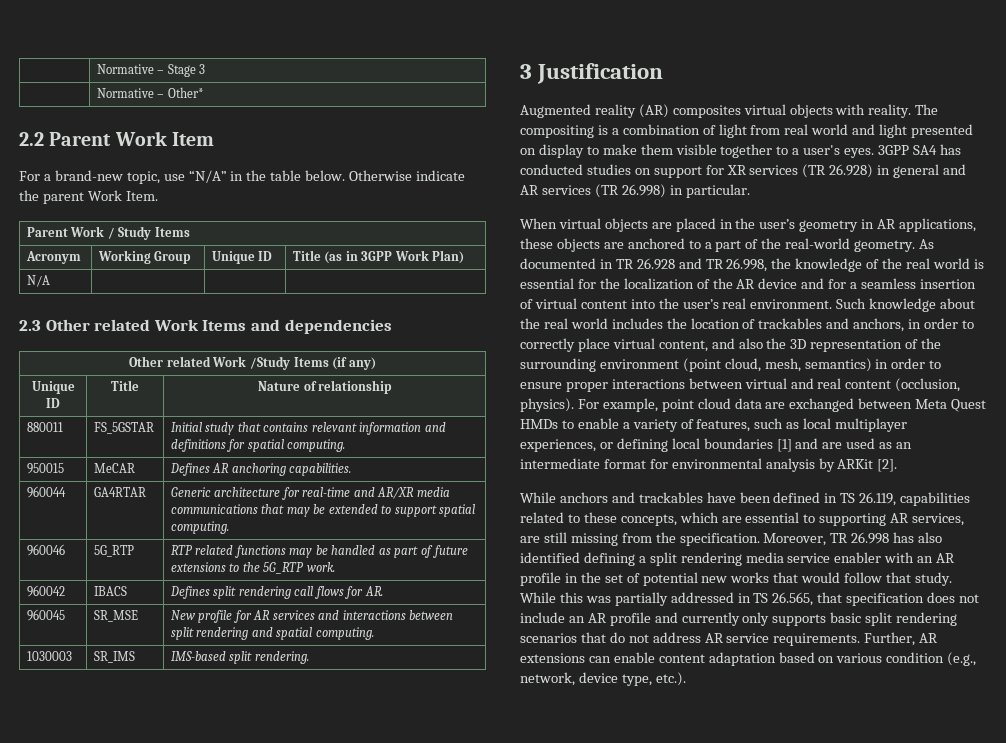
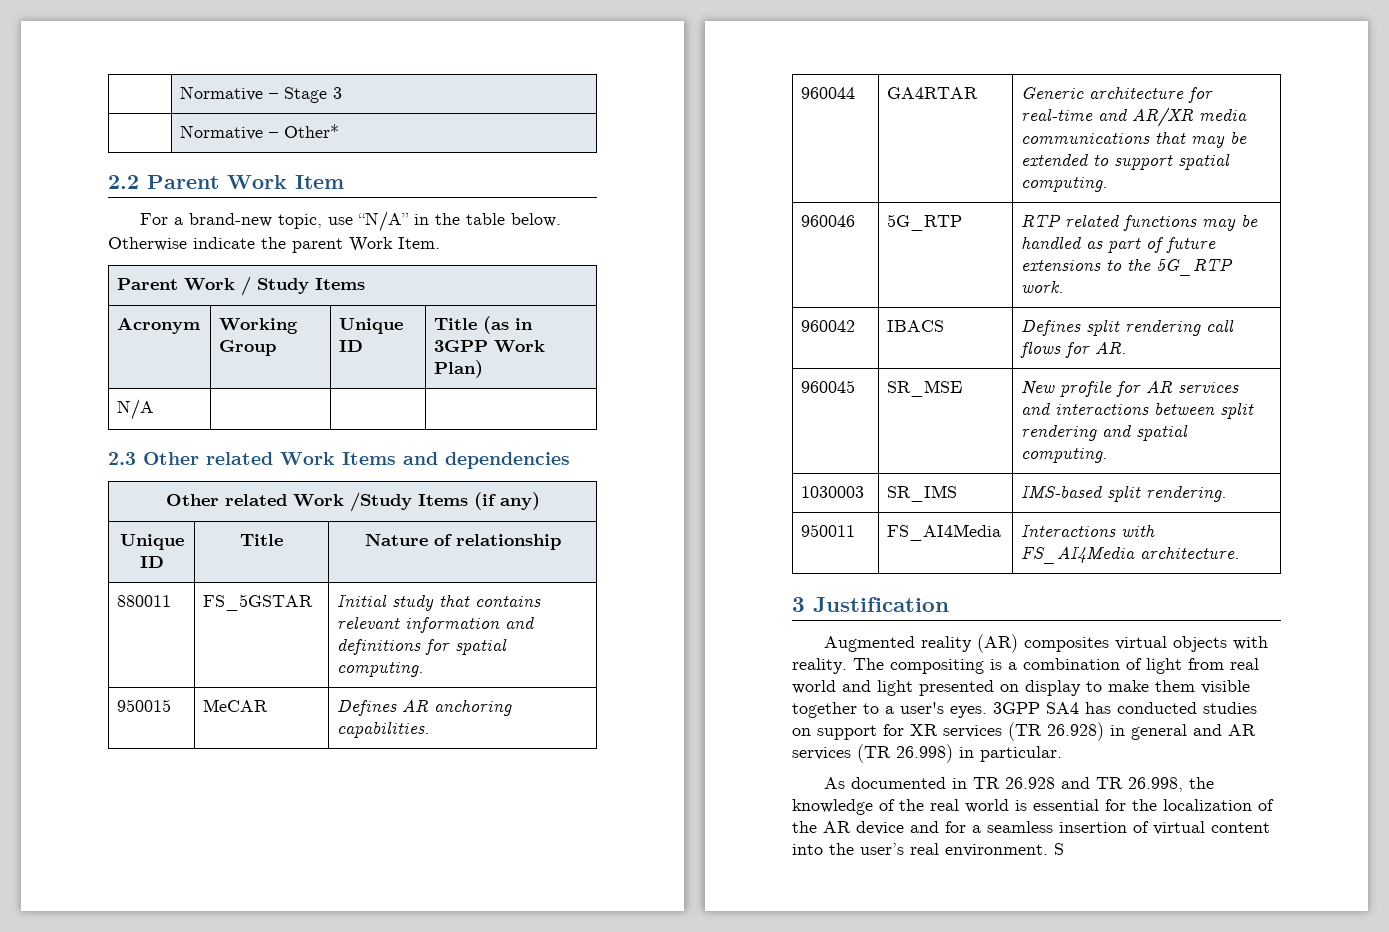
(309, 657) none -> [801,524,856,537] [887,524,1002,541] [1021,524,1156,537] [1021,546,1241,564] // 950011 | FS_AI4Media | Interactions with FS_AI4Media architecture.
[520,218,977,232] [520,238,916,252] When virtual objects are placed in the user’s geometry in AR applications, these objects are anchored to a part of the real-world geometry. -> (1062, 754) none
[836,298,976,312] [520,318,974,332] [520,338,942,352] [520,358,942,372] [520,378,961,392] [520,398,987,412] [520,418,908,432] [520,438,913,452] [520,458,898,472] [520,492,971,506] [520,512,965,526] [520,532,943,546] [520,552,956,566] [520,572,952,586] [520,592,980,606] [520,612,958,626] [520,632,939,646] [520,652,977,666] [520,672,686,686] Such knowledge about the real world includes the location of trackables and anchors, in order to correctly place virtual content, and also the 3D representation of the surrounding environment (point cloud, mesh, semantics) in order to ensure proper interactions between virtual and real content (occlusion, physics). For example, point cloud data are exchanged between Meta Quest HMDs to enable a variety of features, such as local multiplayer experiences, or defining local boundaries [1] and are used as an intermediate format for environmental analysis by ARKit [2]. // While anchors and trackables have been defined in TS 26.119, capabilities related to these concepts, which are essential to supporting AR services, are still missing from the specification. Moreover, TR 26.998 has also identified defining a split rendering media service enabler with an AR profile in the set of potential new works that would follow that study. While this was partially addressed in TS 26.565, that specification does not include an AR profile and currently only supports basic split rendering scenarios that do not address AR service requirements. Further, AR extensions can enable content adaptation based on various condition (e.g., network, device type, etc.). -> [1054,843,1064,855] S

